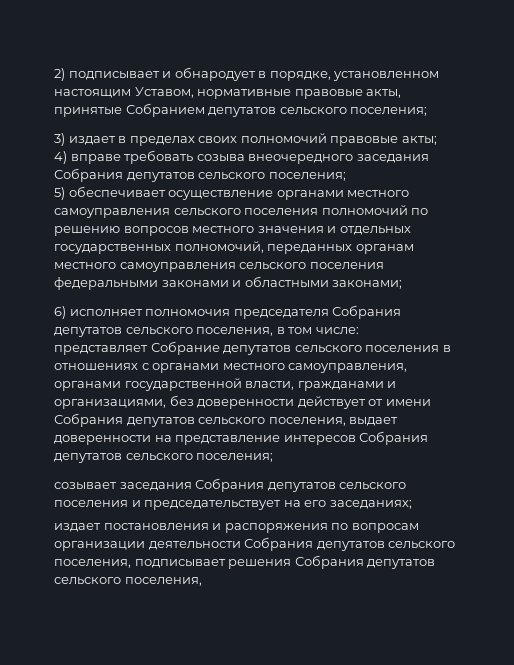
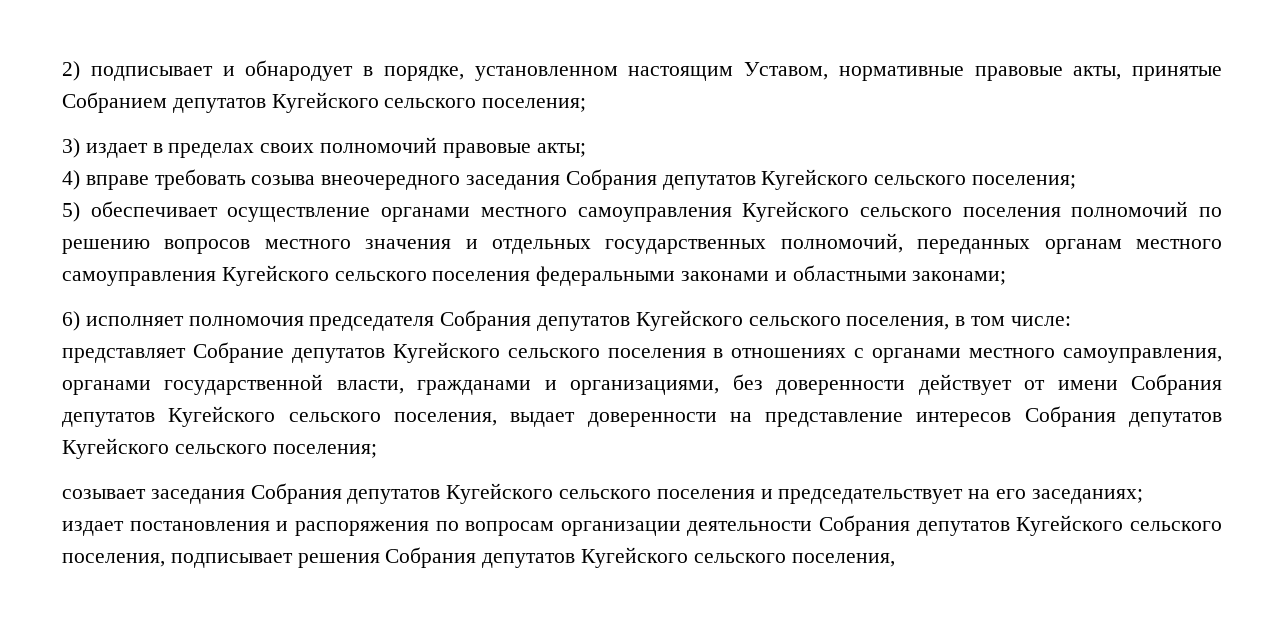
(277, 112) none -> [271,92,379,113] Кугейского
(195, 177) none -> [761,169,869,190] Кугейского
(170, 213) none -> [742,201,850,222] Кугейского
(236, 267) none -> [221,265,329,286] Кугейского
(122, 332) none -> [635,310,743,331] Кугейского
(292, 350) none -> [392,342,500,363] Кугейского
(195, 422) none -> [168,406,276,427] Кугейского
(122, 458) none -> [62,438,169,459] Кугейского
(336, 487) none -> [446,483,554,504] Кугейского
(385, 546) none -> [1016,515,1124,536] Кугейского
(436, 564) none -> [581,547,689,568] Кугейского

